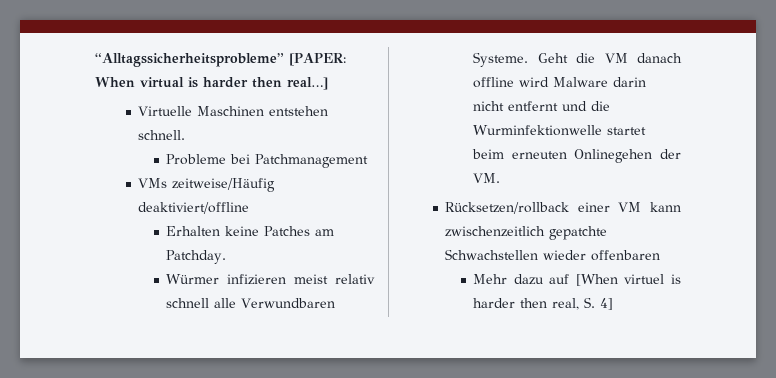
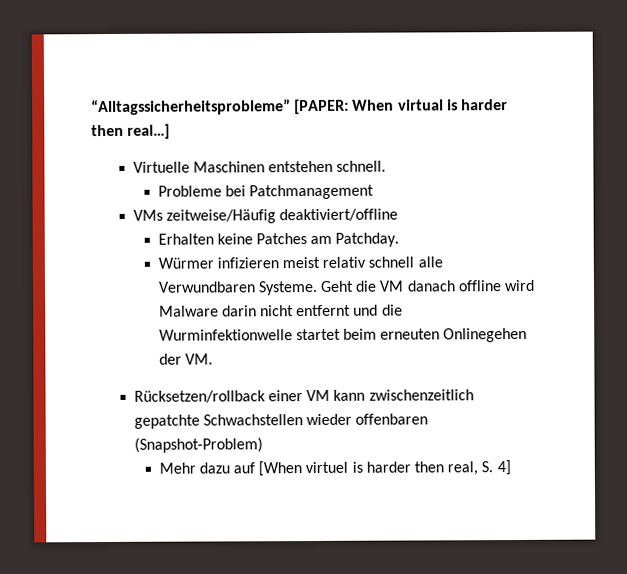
(661, 255) none -> [133,437,263,453] (Snapshot-Problem)

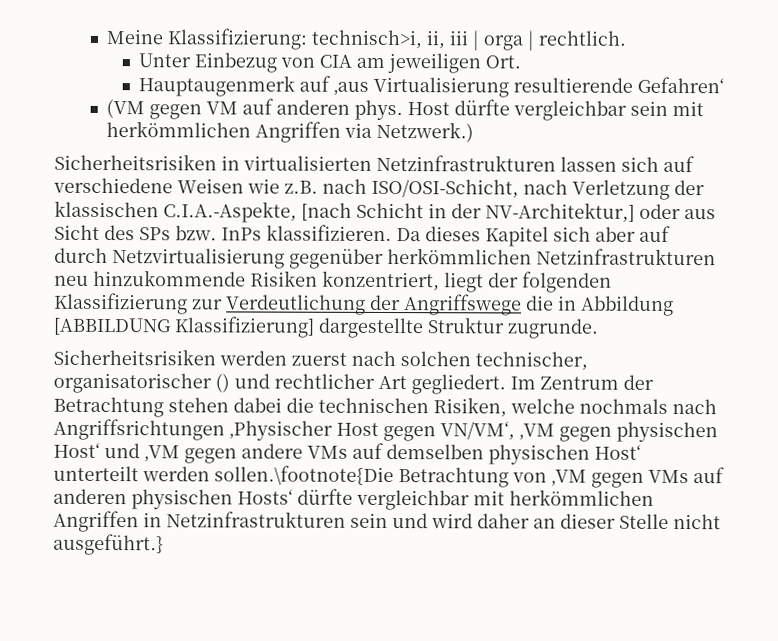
[91,98,508,116] [91,123,171,139] [132,160,387,173] [157,184,375,200] [132,208,399,224] [157,232,400,247] [157,256,443,269] [157,279,536,296] [158,304,403,317] [158,327,528,343] [158,353,213,365] [133,389,474,403] [133,413,429,429] [133,437,263,453] [158,460,511,477] “Alltagssicherheitsprobleme” [PAPER: When virtual is harder then real…] // Virtuelle Maschinen entstehen schnell. // Probleme bei Patchmanagement // VMs zeitweise/Häufig deaktiviert/offline // Erhalten keine Patches am Patchday. // Würmer infizieren meist relativ schnell alle Verwundbaren Systeme. Geht die VM danach offline wird Malware darin nicht entfernt und die Wurminfektionwelle startet beim erneuten Onlinegehen der VM. // Rücksetzen/rollback einer VM kann zwischenzeitlich gepatchte Schwachstellen wieder offenbaren (Snapshot-Problem) // Mehr dazu auf [When virtuel is harder then real, S. 4] -> [105,28,627,51] [138,52,522,74] [138,75,725,98] [105,98,704,121] [105,121,474,143] [54,153,695,173] [53,177,705,200] [54,200,716,223] [54,224,671,247] [54,247,716,269] [54,269,612,293] [54,292,674,316] [53,316,599,339] [53,348,588,371] [53,372,654,395] [53,396,717,418] [53,418,718,443] [53,442,641,465] [53,465,725,488] [53,488,654,511] [53,510,721,533] [53,533,164,556] Meine Klassifizierung: technisch>i, ii, iii | orga | rechtlich. // Unter Einbezug von CIA am jeweiligen Ort. // Hauptaugenmerk auf ‚aus Virtualisierung resultierende Gefahren‘ // (VM gegen VM auf anderen phys. Host dürfte vergleichbar sein mit herkömmlichen Angriffen via Netzwerk.) // Sicherheitsrisiken in virtualisierten Netzinfrastrukturen lassen sich auf verschiedene Weisen wie z.B. nach ISO/OSI-Schicht, nach Verletzung der klassischen C.I.A.-Aspekte, [nach Schicht in der NV-Architektur,] oder aus Sicht des SPs bzw. InPs klassifizieren. Da dieses Kapitel sich aber auf durch Netzvirtualisierung gegenüber herkömmlichen Netzinfrastrukturen neu hinzukommende Risiken konzentriert, liegt der folgenden Klassifizierung zur Verdeutlichung der Angriffswege die in Abbildung [ABBILDUNG Klassifizierung] dargestellte Struktur zugrunde. // Sicherheitsrisiken werden zuerst nach solchen technischer, organisatorischer () und rechtlicher Art gegliedert. Im Zentrum der Betrachtung stehen dabei die technischen Risiken, welche nochmals nach Angriffsrichtungen ‚Physischer Host gegen VN/VM‘, ‚VM gegen physischen Host‘ und ‚VM gegen andere VMs auf demselben physischen Host‘ unterteilt werden sollen.\footnote{Die Betrachtung von ‚VM gegen VMs auf anderen physischen Hosts‘ dürfte vergleichbar mit herkömmlichen Angriffen in Netzinfrastrukturen sein und wird daher an dieser Stelle nicht ausgeführt.}

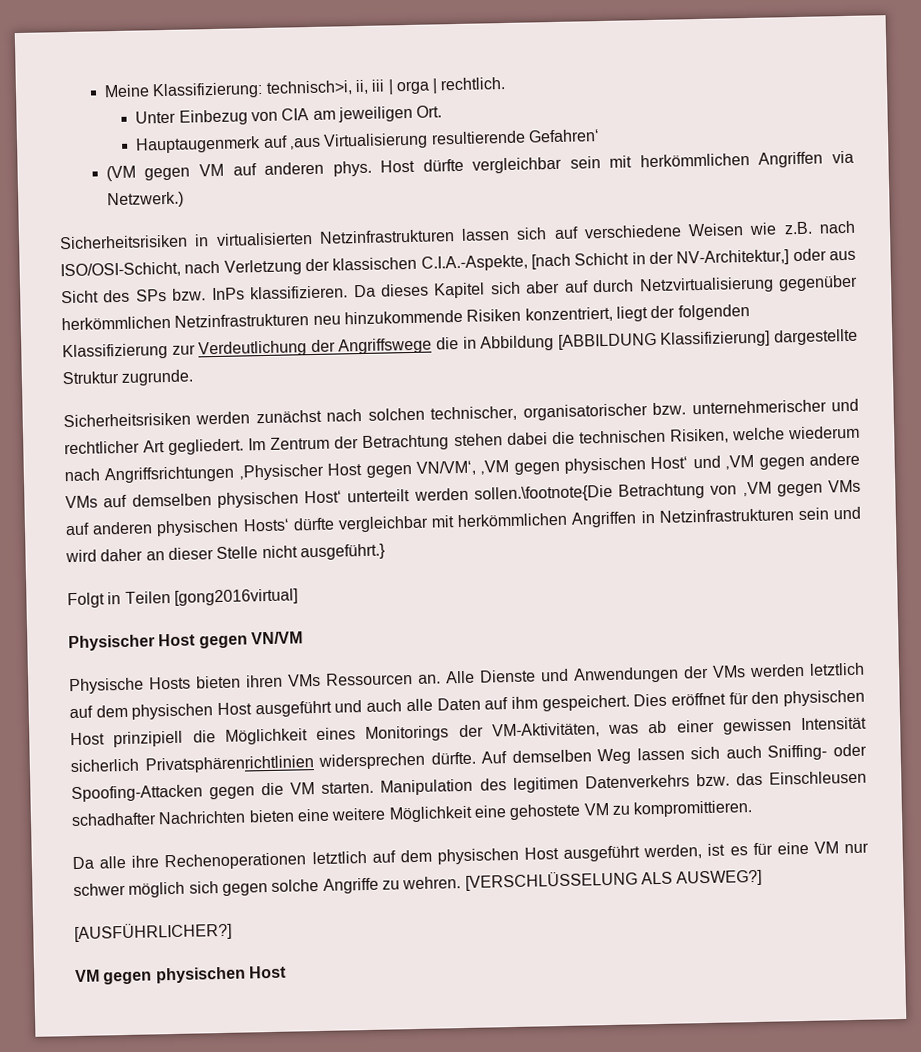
[291,352,347,366] zuerst -> [255,409,322,424] zunächst
[215,373,230,393] () -> [652,399,827,416] bzw. unternehmerischer
[579,398,668,414] nochmals -> [788,425,861,440] wiederum
(164, 544) none -> [67,588,298,609] [68,631,303,652] [69,662,865,695] [69,689,865,720] [70,716,867,748] [70,743,867,774] [71,770,868,803] [71,800,754,827] [72,841,869,871] [73,869,763,898] [74,921,232,943] [75,965,287,985] // Folgt in Teilen [gong2016virtual] // Physischer Host gegen VN/VM // Physische Hosts bieten ihren VMs Ressourcen an. Alle Dienste und Anwendungen der VMs werden letztlich auf dem physischen Host ausgeführt und auch alle Daten auf ihm gespeichert. Dies eröffnet für den physischen Host prinzipiell die Möglichkeit eines Monitorings der VM-Aktivitäten, was ab einer gewissen Intensität sicherlich Privatsphärenrichtlinien widersprechen dürfte. Auf demselben Weg lassen sich auch Sniffing- oder Spoofing-Attacken gegen die VM starten. Manipulation des legitimen Datenverkehrs bzw. das Einschleusen schadhafter Nachrichten bieten eine weitere Möglichkeit eine gehostete VM zu kompromittieren. // Da alle ihre Rechenoperationen letztlich auf dem physischen Host ausgeführt werden, ist es für eine VM nur schwer möglich sich gegen solche Angriffe zu wehren. [VERSCHLÜSSELUNG ALS AUSWEG?] // [AUSFÜHRLICHER?] // VM gegen physischen Host

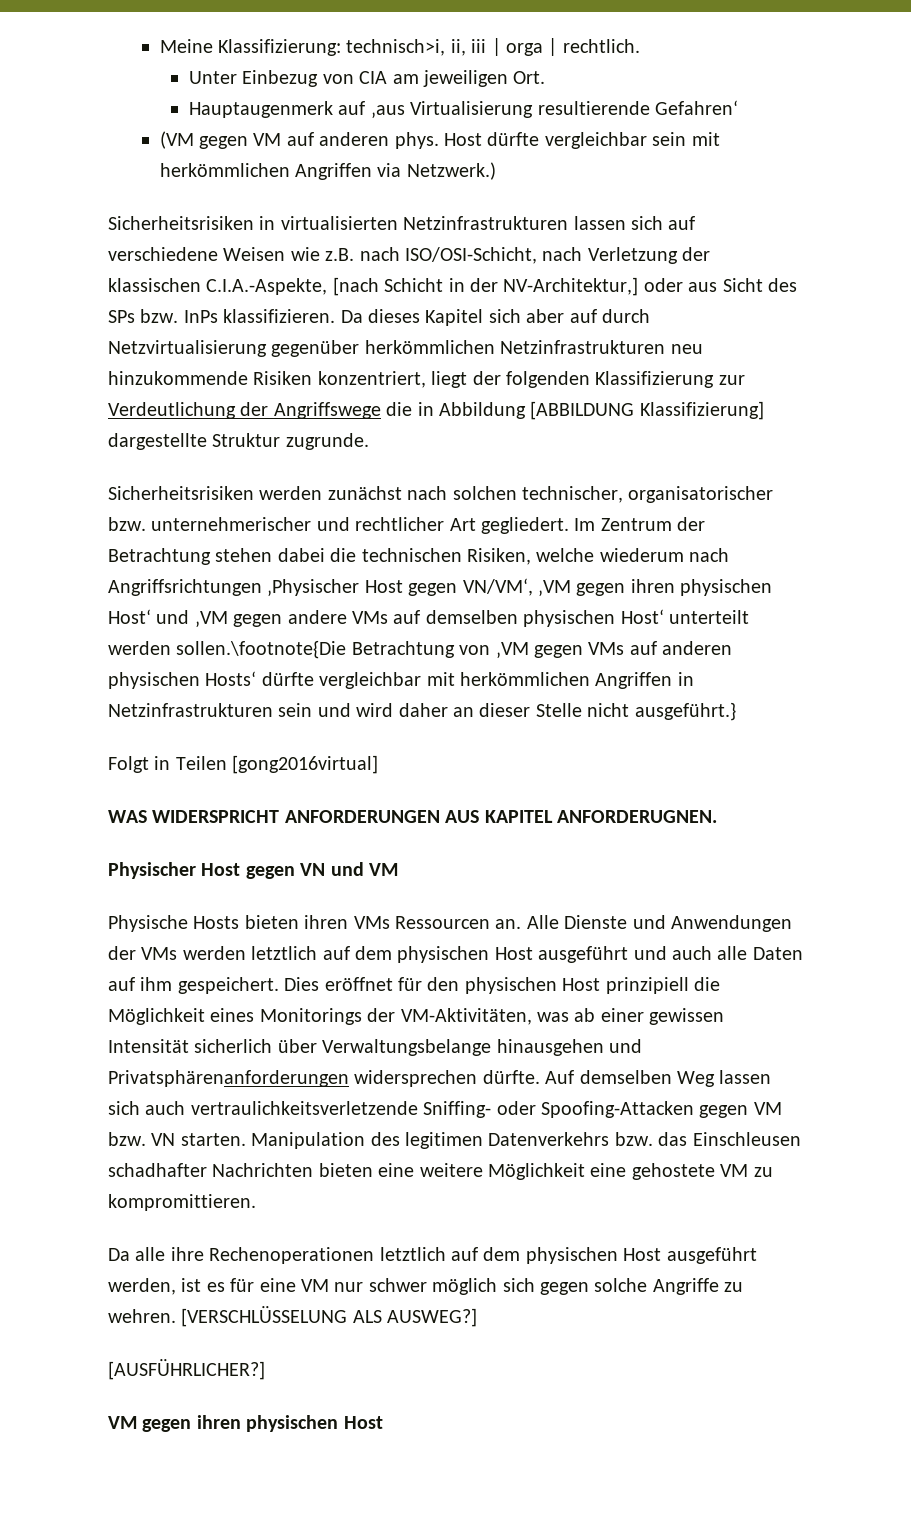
(560, 468) none -> [630,579,675,593] ihren
(298, 597) none -> [108,810,717,823] // WAS WIDERSPRICHT ANFORDERUNGEN AUS KAPITEL ANFORDERUGNEN.
[250,631,303,645] VN/VM -> [300,862,398,876] VN und VM
[144,755,314,774] Privatsphärenrichtlinien -> [277,1039,642,1056] [108,1070,349,1087] über Verwaltungsbelange hinausgehen und Privatsphärenanforderungen
(762, 752) none -> [190,1101,418,1115] vertraulichkeitsverletzende
[261,782,316,796] die VM -> [753,1102,782,1115] [108,1132,176,1146] VM bzw. VN
(153, 978) none -> [196,1415,241,1429] ihren

